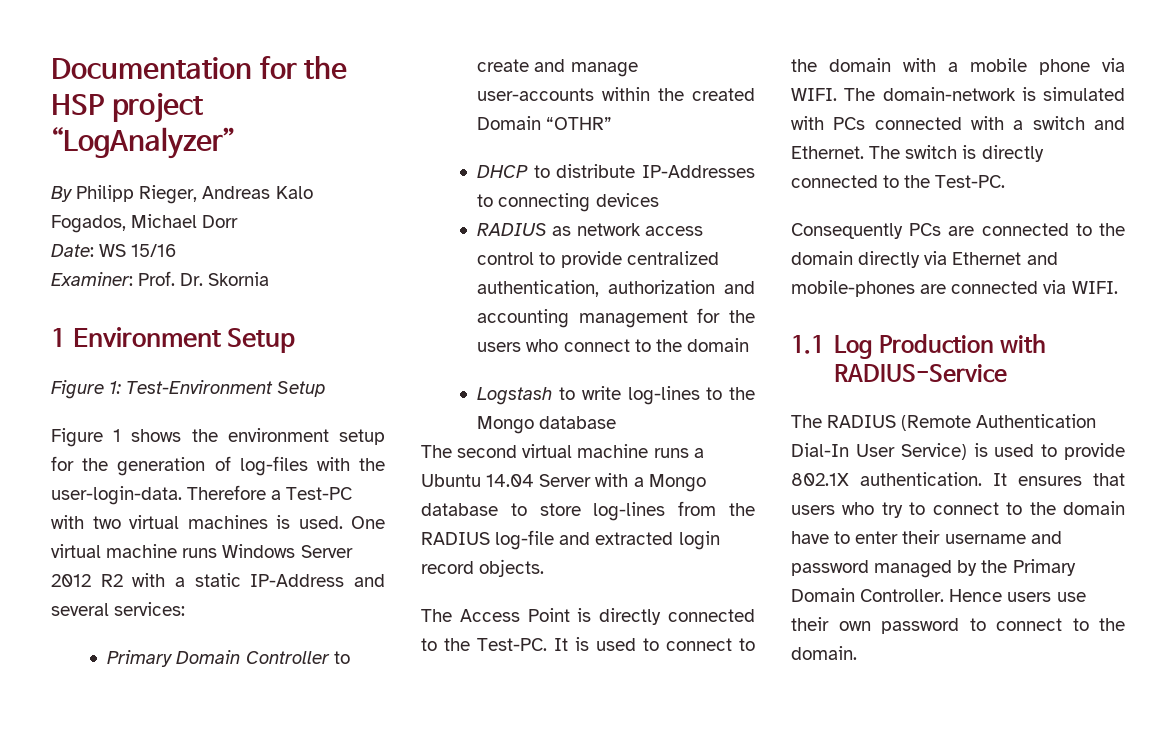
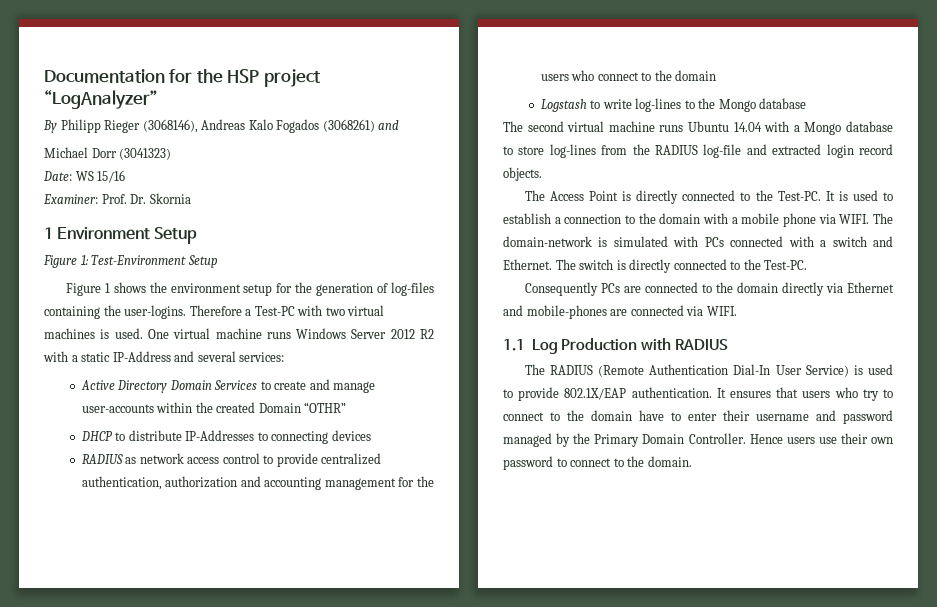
[139,185,313,204] [51,215,126,233] Rieger, Andreas Kalo Fogados, -> [104,119,400,133] Rieger (3068146), Andreas Kalo Fogados (3068261) and //
(239, 221) none -> [119,148,172,160] (3041323)
[316,457,386,471] [51,486,182,505] with the user-login-data. -> [44,305,187,319] containing the user-logins.
[107,650,330,667] Primary Domain Controller -> [80,380,258,393] Active Directory Domain Services
[693,448,704,458] a -> (684, 128) none
[539,474,592,487] Server -> (762, 127) none
[666,638,732,651] connect -> [503,213,622,224] establish a connection
[833,364,1007,383] RADIUS-Service -> [675,339,729,350] RADIUS
[791,473,849,486] 802.1X -> [564,388,627,400] 802.1X/EAP

